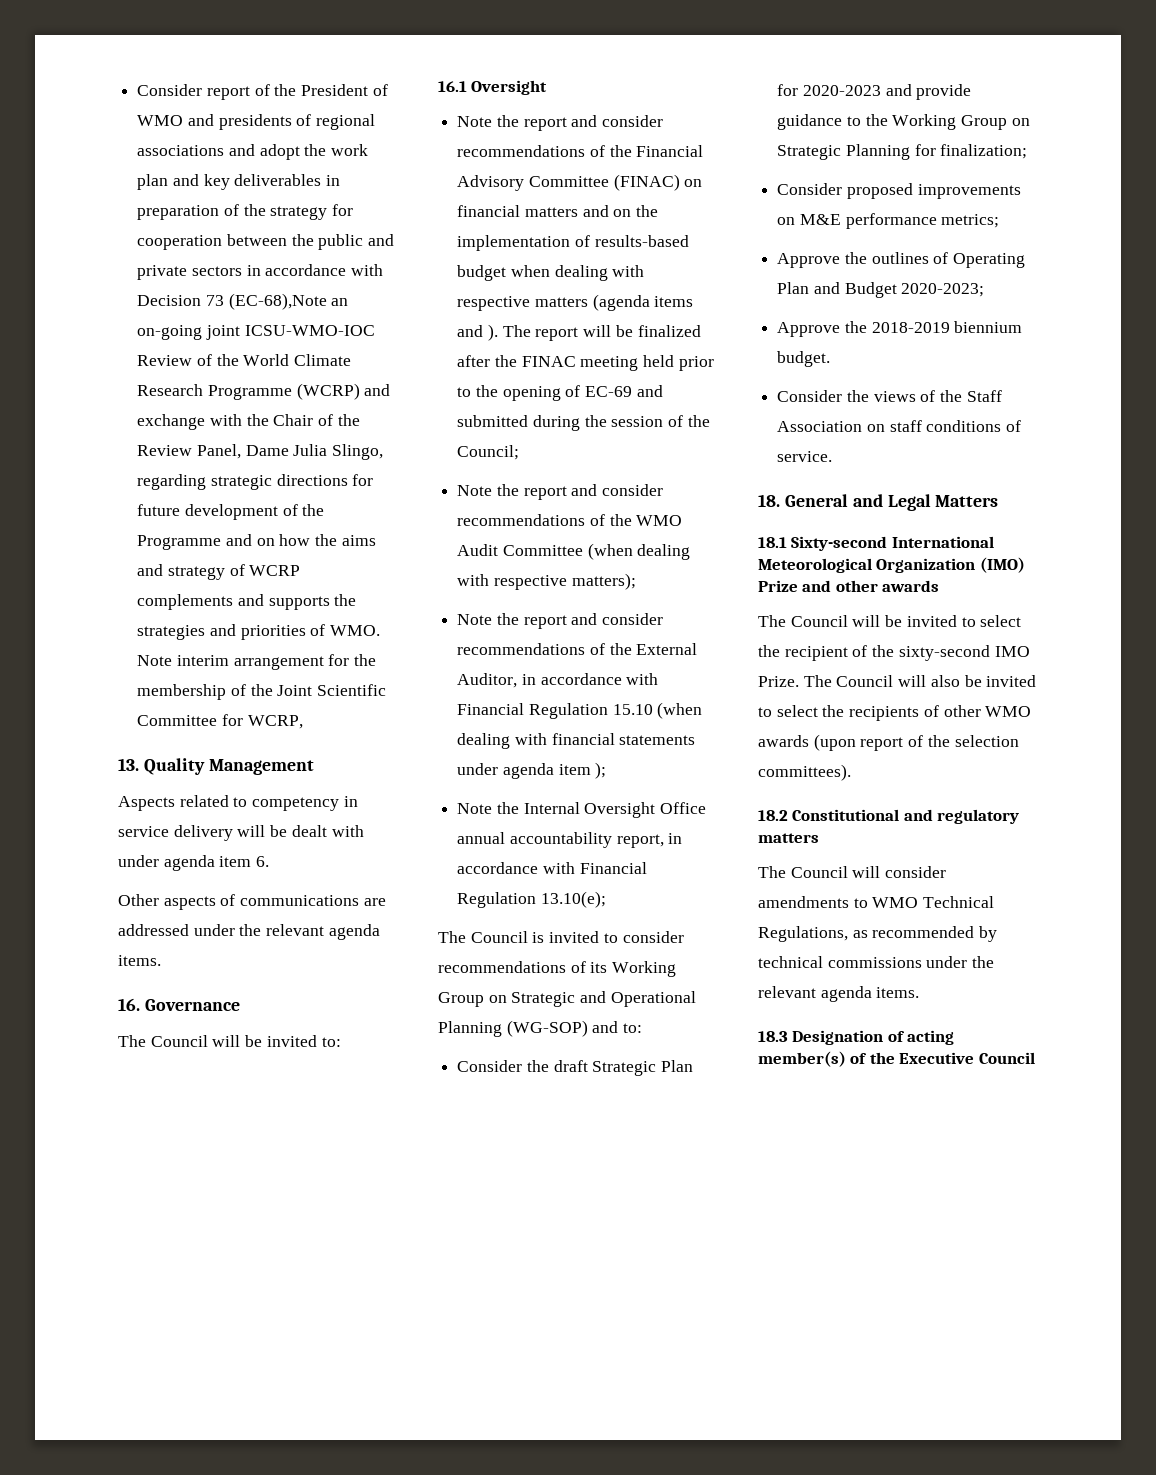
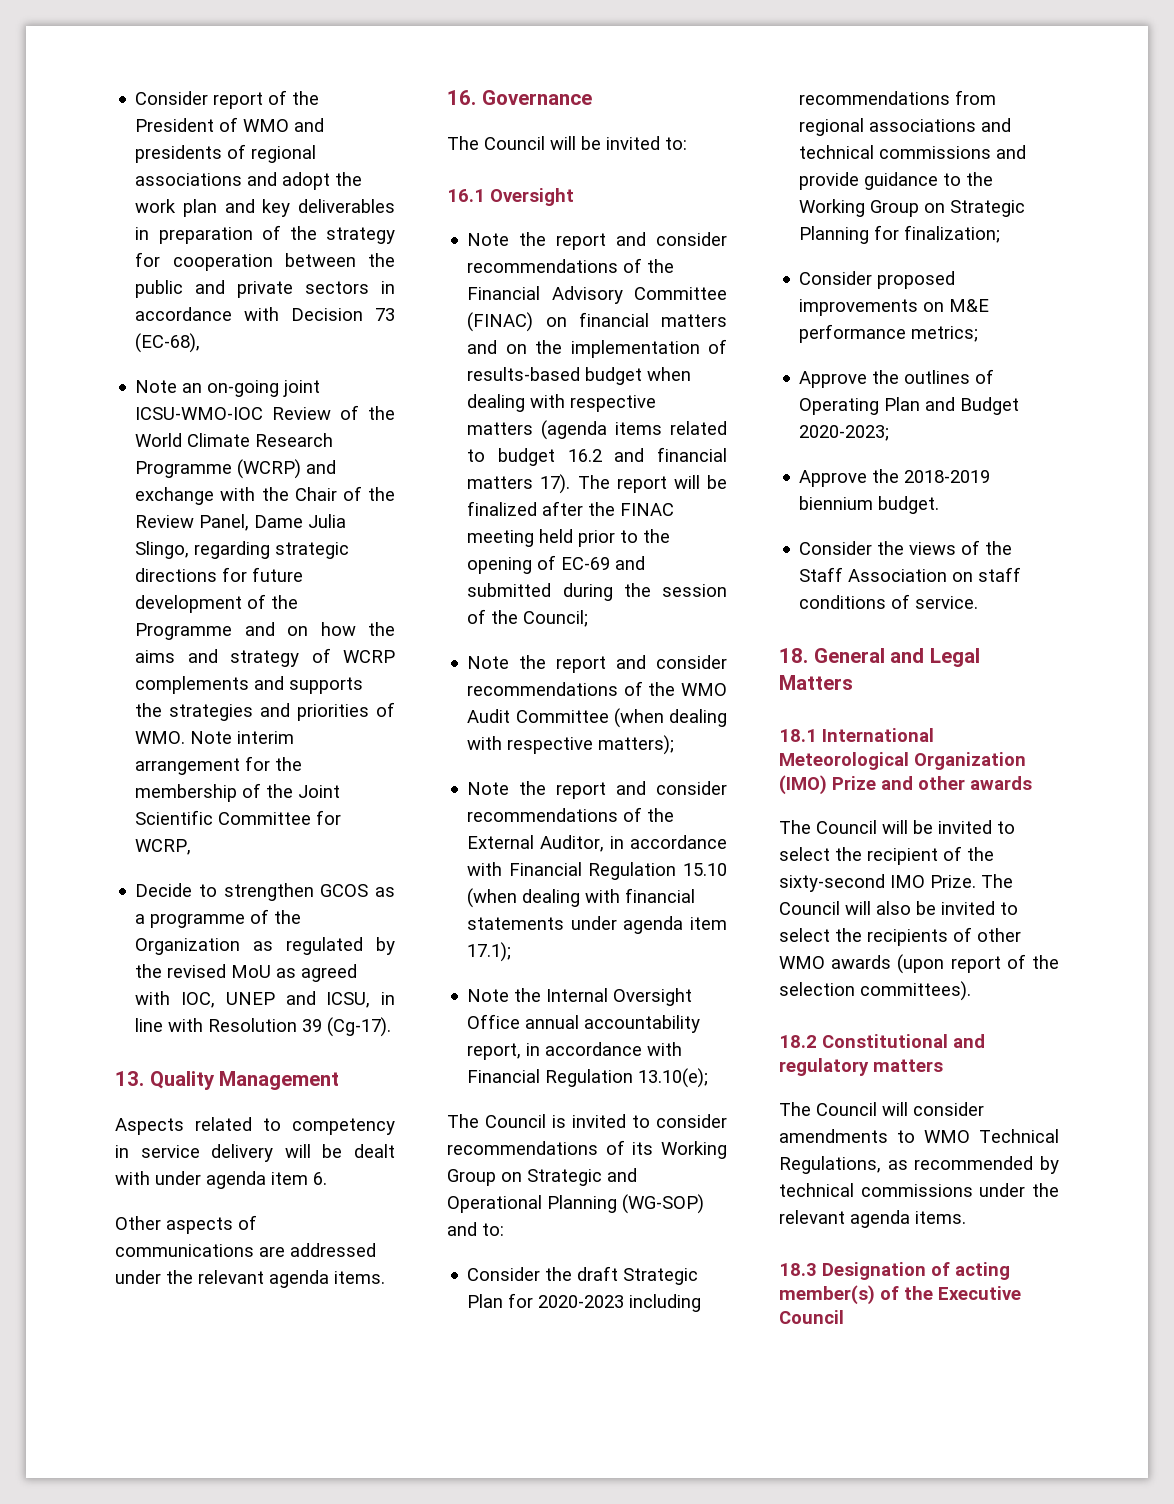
[228,293,327,310] (EC-68),Note -> [135,333,201,353] [135,380,178,393] (EC-68), // Note
(303, 722) none -> [135,883,395,901] [135,909,302,928] [135,937,395,955] [135,964,358,982] [135,991,395,1008] [135,1017,392,1037] // Decide to strengthen GCOS as a programme of the Organization as regulated by the revised MoU as agreed with IOC, UNEP and ICSU, in line with Resolution 39 (Cg-17).
[457,324,498,341] and ). -> [670,421,727,435] [467,447,727,466] [467,474,571,494] related to budget 16.2 and financial matters 17).
[595,762,607,779] ); -> [467,942,512,962] 17.1);
(881, 90) none -> [629,1294,702,1312] [799,90,997,105] [799,118,1012,136] [799,145,992,159] including recommendations from regional associations and technical commissions
[791,536,888,551] Sixty-second -> (817, 735) none

